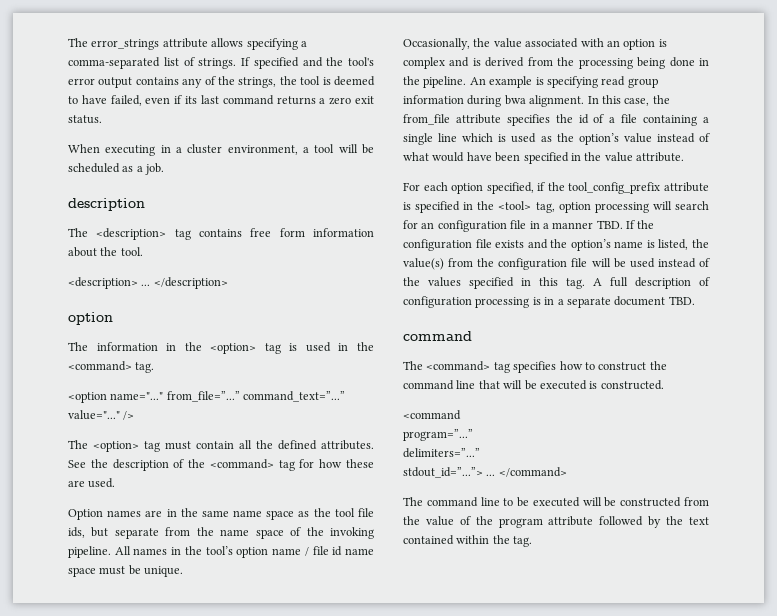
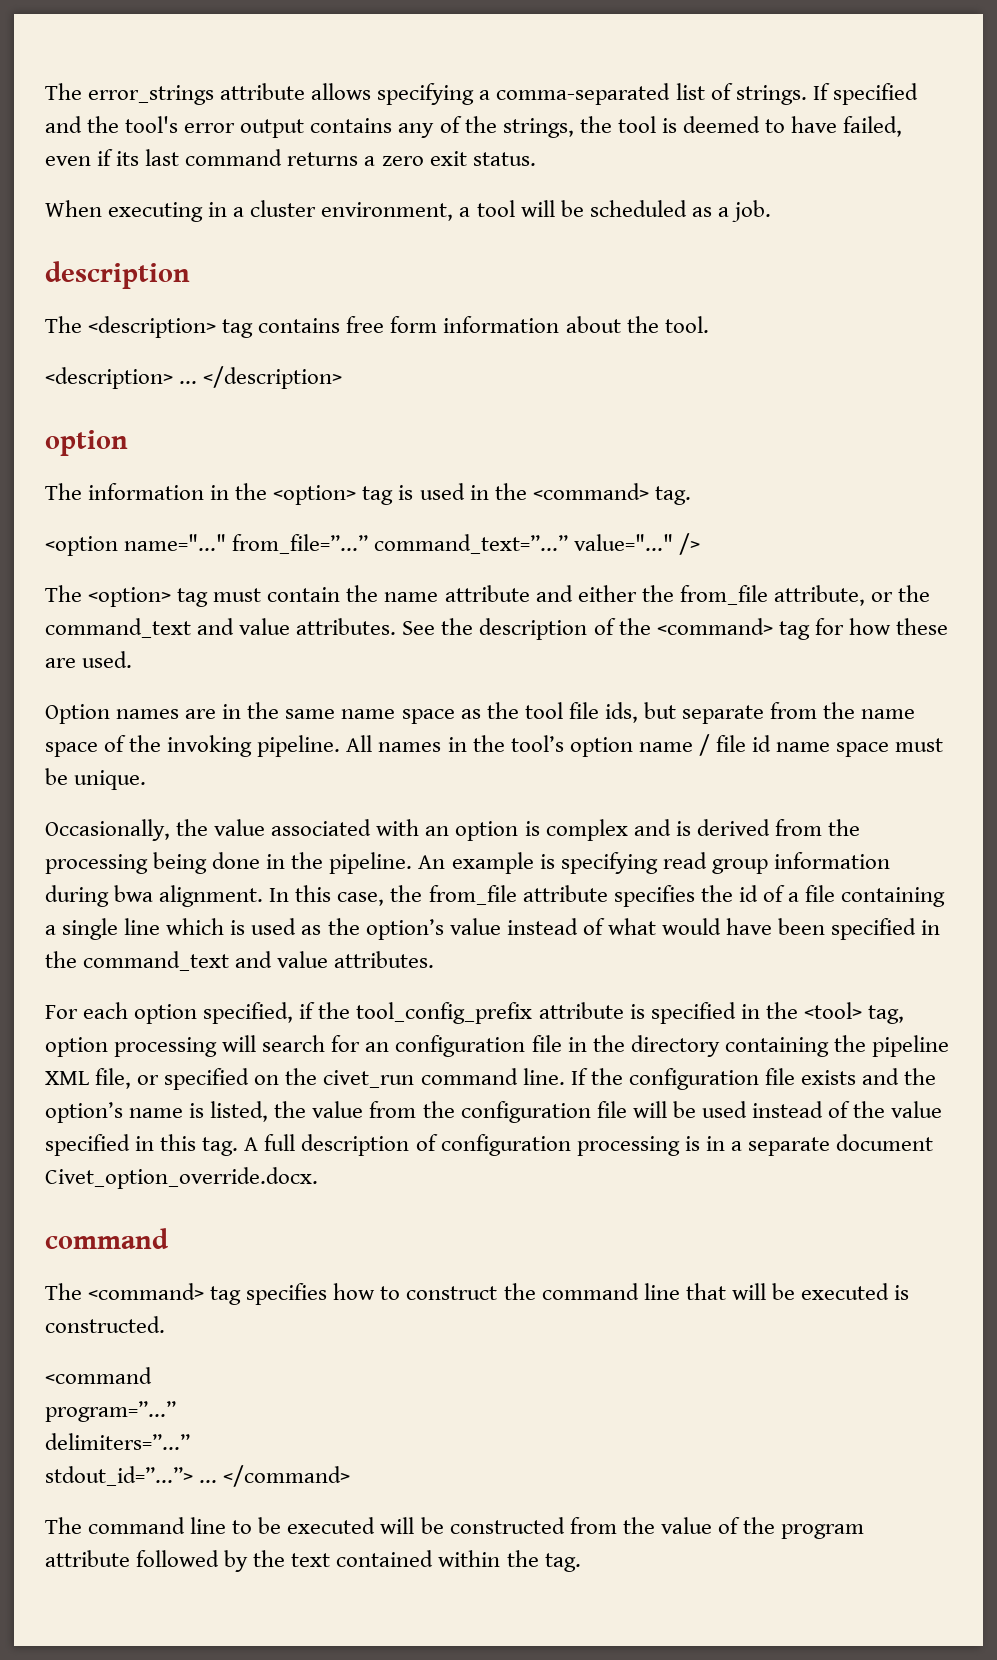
[239,440,317,450] all the defined -> [346,585,931,606] [45,618,291,638] the name attribute and either the from_file attribute, or the command_text and value
[604,152,684,162] value attribute. -> [83,951,435,971] command_text and value attributes.
[542,220,623,229] a manner TBD. -> [592,1035,949,1057] [45,1068,565,1090] the directory containing the pipeline XML file, or specified on the civet_run command line.
[403,258,444,270] value(s) -> [312,1101,364,1118] value
[428,277,461,287] values -> [891,1101,943,1118] value
[668,296,695,305] TBD. -> [45,1167,318,1189] Civet_option_override.docx.

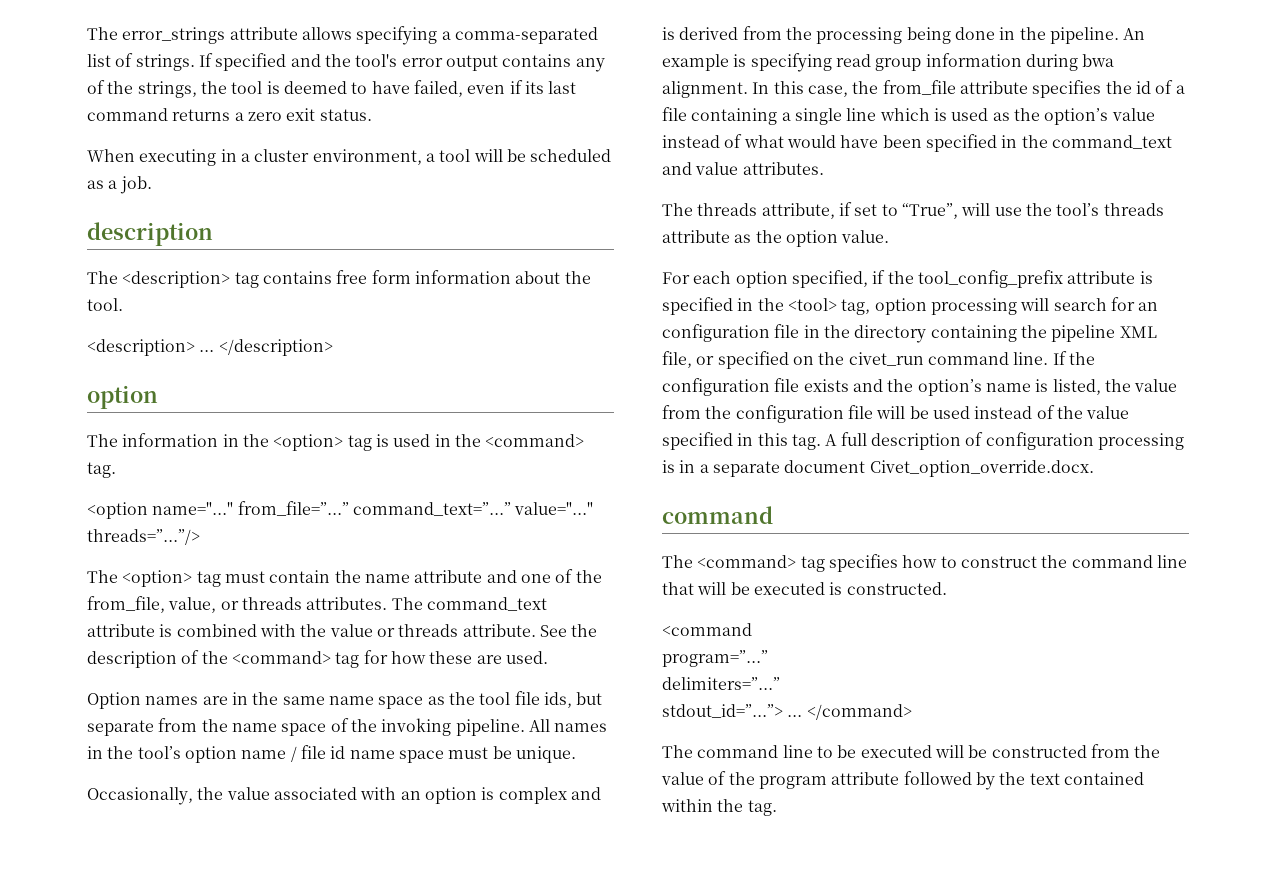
[679,533,701,555] /> -> [87,529,200,545] threads=”...”/>
[577,585,931,606] [45,618,397,638] either the from_file attribute, or the command_text and value attributes. -> [520,569,602,583] [87,596,547,613] [87,624,536,637] one of the from_file, value, or threads attributes. The command_text attribute is combined with the value or threads attribute.
(435, 959) none -> [662,202,1164,219] [662,230,890,247] // The threads attribute, if set to “True”, will use the tool’s threads attribute as the option value.

